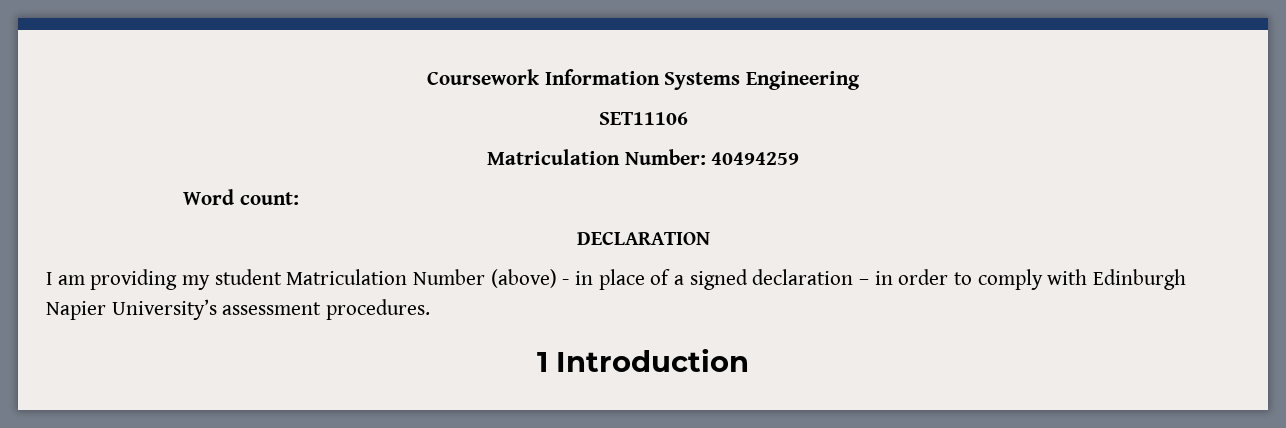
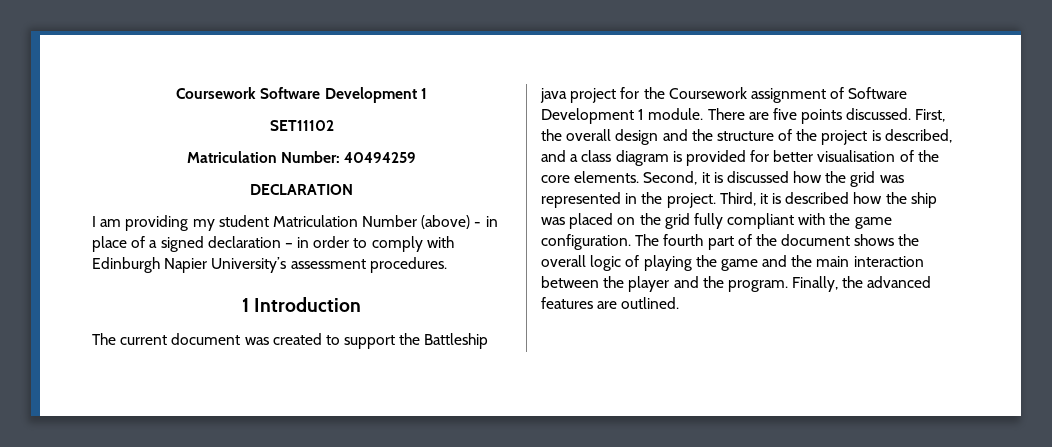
[426,69,861,90] [598,112,688,125] Coursework Information Systems Engineering // SET11106 -> [176,87,427,103] [269,120,334,131] Coursework Software Development 1 // SET11102
[183,189,299,205] // Word count: -> (417, 157) none
(749, 360) none -> [92,333,489,349] [540,87,908,103] [541,108,946,124] [541,129,952,145] [541,150,939,166] [541,171,904,187] [541,192,937,208] [541,213,892,229] [541,234,920,250] [541,255,924,271] [541,276,932,292] [541,297,680,309] // The current document was created to support the Battleship java project for the Coursework assignment of Software Development 1 module. There are five points discussed. First, the overall design and the structure of the project is described, and a class diagram is provided for better visualisation of the core elements. Second, it is discussed how the grid was represented in the project. Third, it is described how the ship was placed on the grid fully compliant with the game configuration. The fourth part of the document shows the overall logic of playing the game and the main interaction between the player and the program. Finally, the advanced features are outlined.

